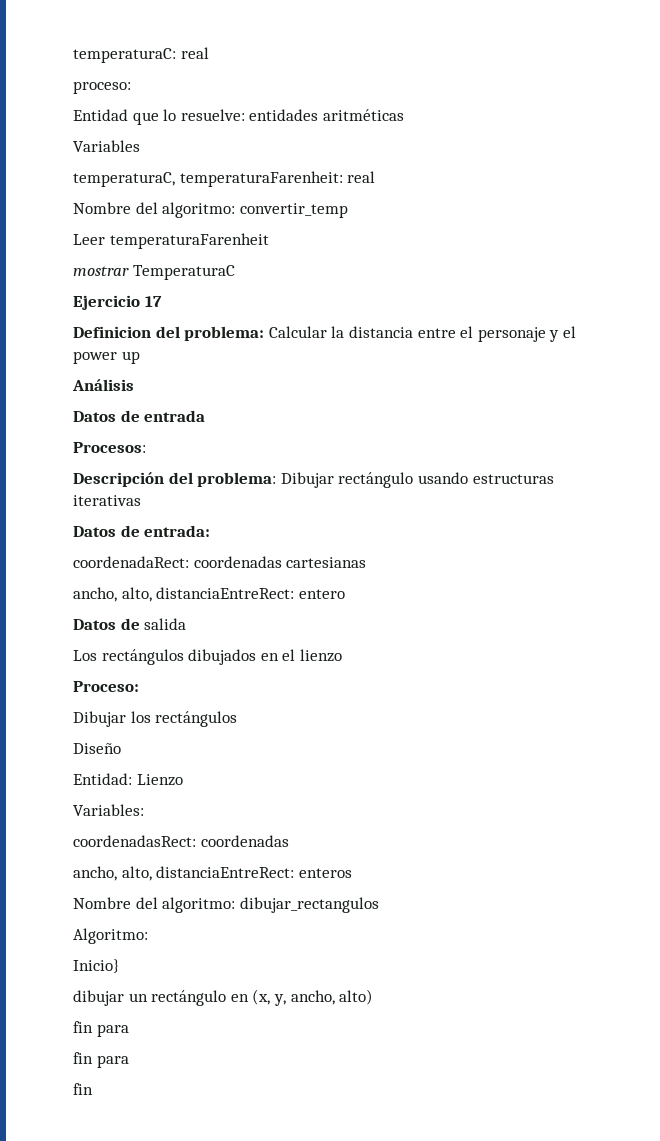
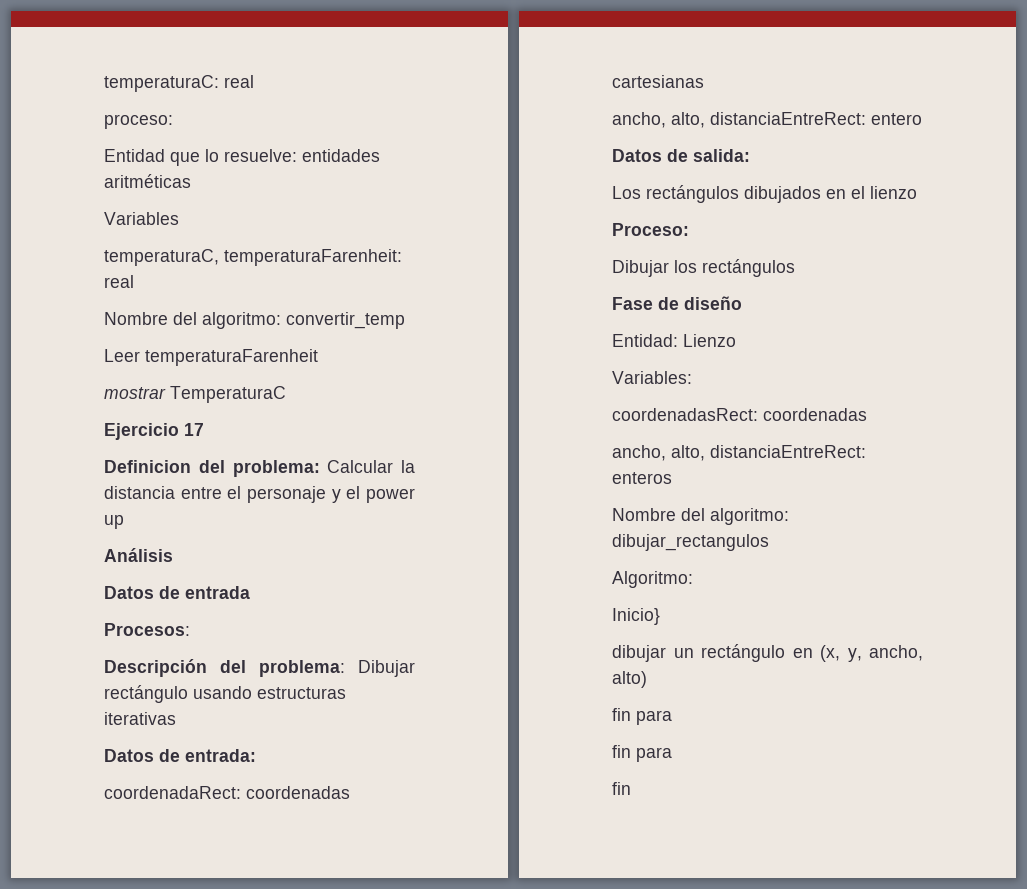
[144,618,187,630] salida -> [693,149,750,162] salida:
[73,743,121,754] Diseño -> [612,296,742,310] Fase de diseño

